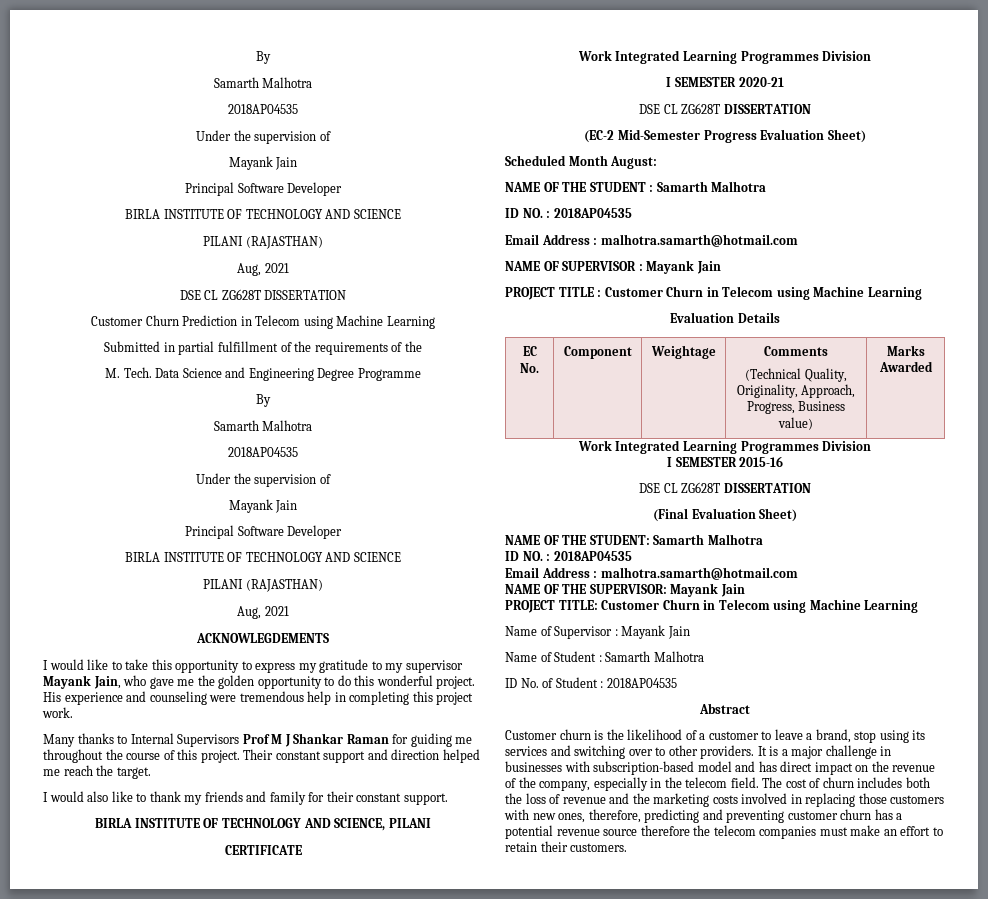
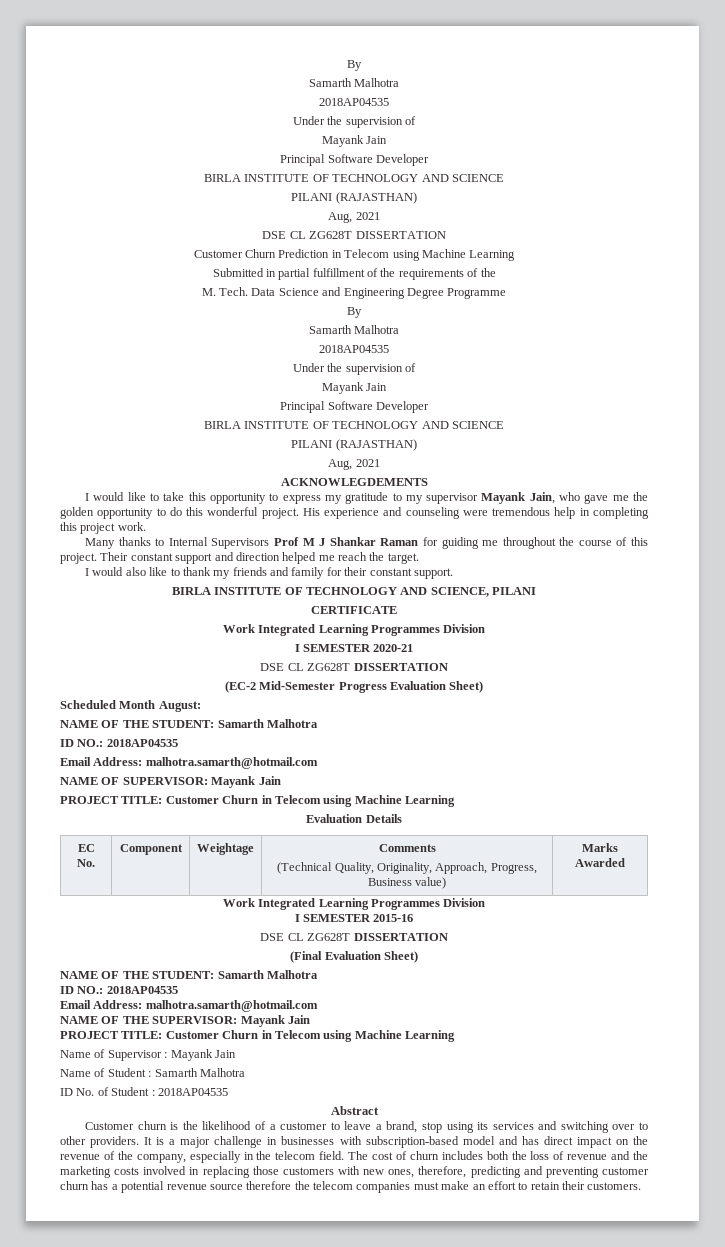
[589,181,767,192] [505,208,632,218] [505,234,798,247] [505,260,721,274] [505,287,602,300] STUDENT : Samarth Malhotra // ID NO. : 2018AP04535 // Email Address : malhotra.samarth@hotmail.com // NAME OF SUPERVISOR : Mayank Jain // PROJECT TITLE : -> [152,719,318,728] [60,739,178,747] [60,757,318,769] [60,776,281,788] [60,796,163,804] STUDENT: Samarth Malhotra // ID NO.: 2018AP04535 // Email Address: malhotra.samarth@hotmail.com // NAME OF SUPERVISOR: Mayank Jain // PROJECT TITLE:
[522,551,632,561] [505,567,598,578] NO. : 2018AP04535 // Email Address : -> [77,986,178,994] [60,1000,143,1009] NO.: 2018AP04535 // Email Address:

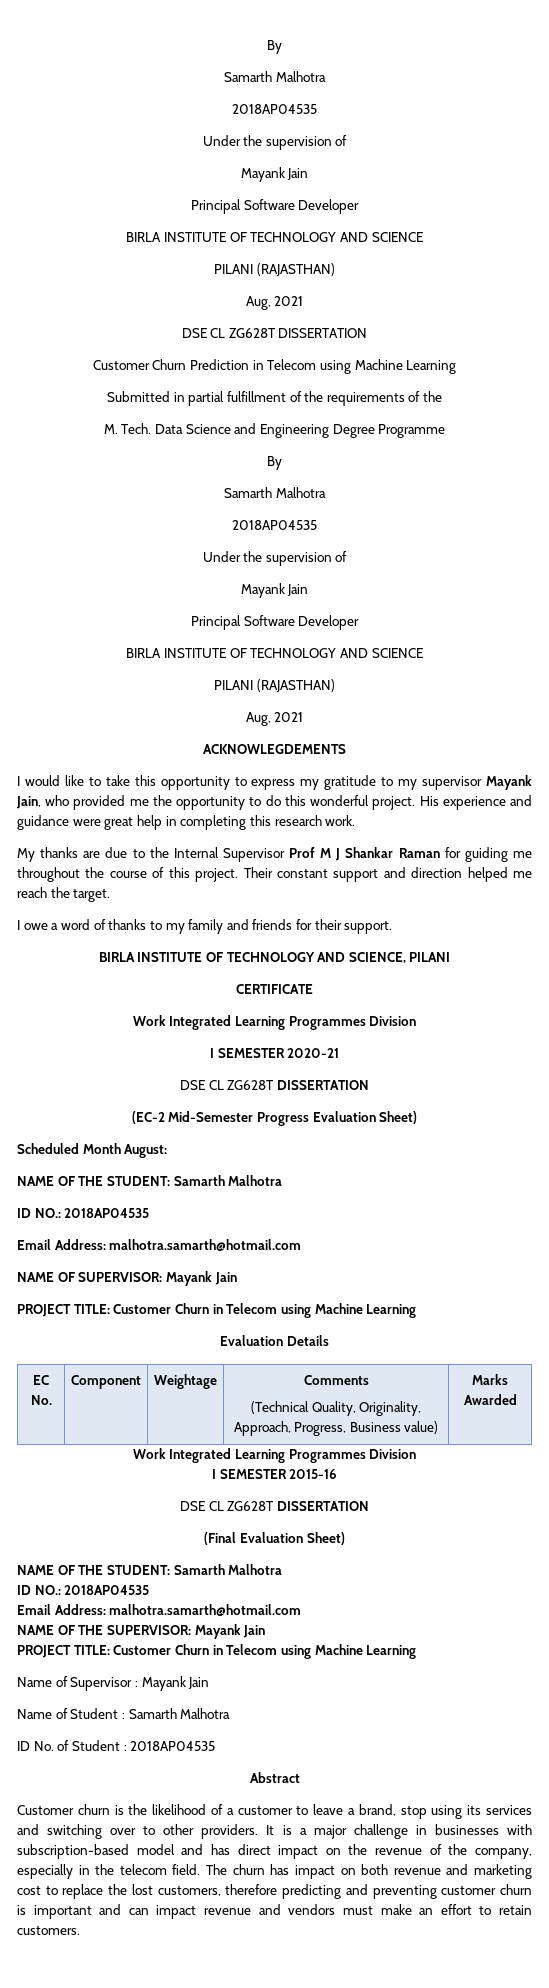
[584,494,609,504] gave -> [73,795,126,810] provided
[60,507,94,519] golden -> (172, 800) none
[405,507,551,519] counseling were tremendous -> [17,815,134,830] guidance were great
[80,523,116,534] project -> [274,815,322,826] research
[85,537,270,549] Many thanks to Internal Supervisors -> [17,847,285,862] My thanks are due to the Internal Supervisor
[92,567,325,579] would also like to thank my friends and family -> [23,919,293,934] owe a word of thanks to my family and friends
[369,568,412,576] constant -> (342, 924) none
[371,1151,648,1160] [60,1166,467,1178] cost of churn includes both the loss of revenue and the marketing costs involved in replacing those customers with new ones, therefore, -> [232,1864,533,1879] [17,1884,278,1899] churn has impact on both revenue and marketing cost to replace the lost customers, therefore
[91,1181,411,1193] has a potential revenue source therefore the telecom companies -> [17,1904,336,1919] is important and can impact revenue and vendors
[562,1181,585,1190] their -> (532, 1910) none

